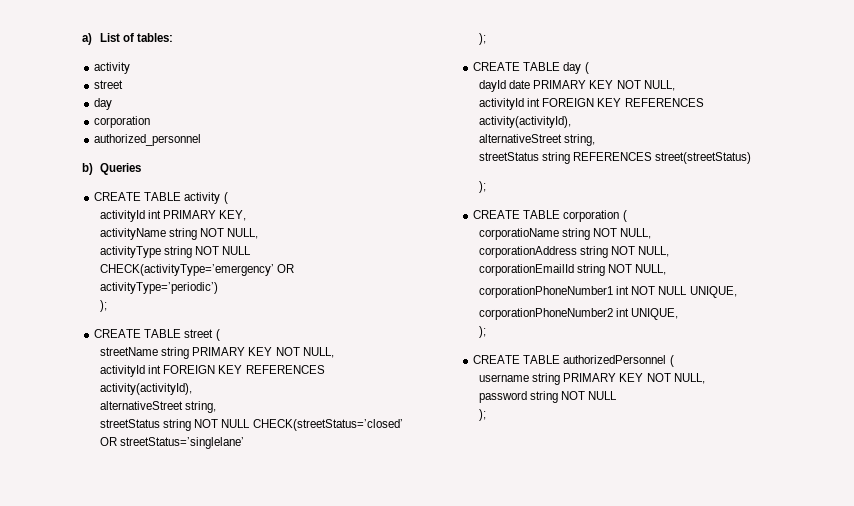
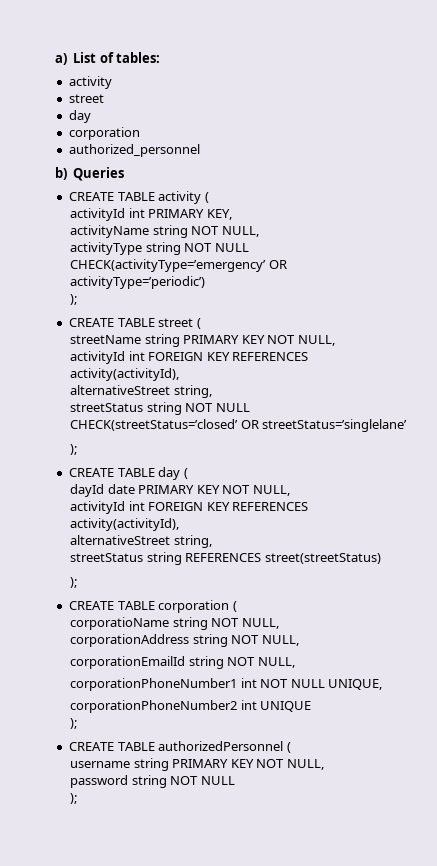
[631,308,679,320] UNIQUE, -> [260,701,312,712] UNIQUE

